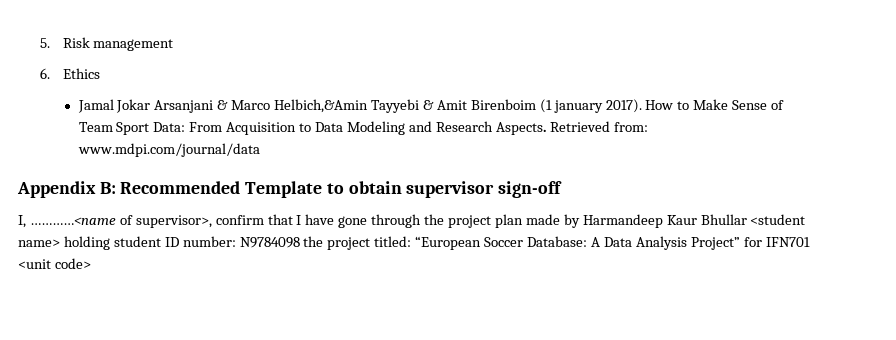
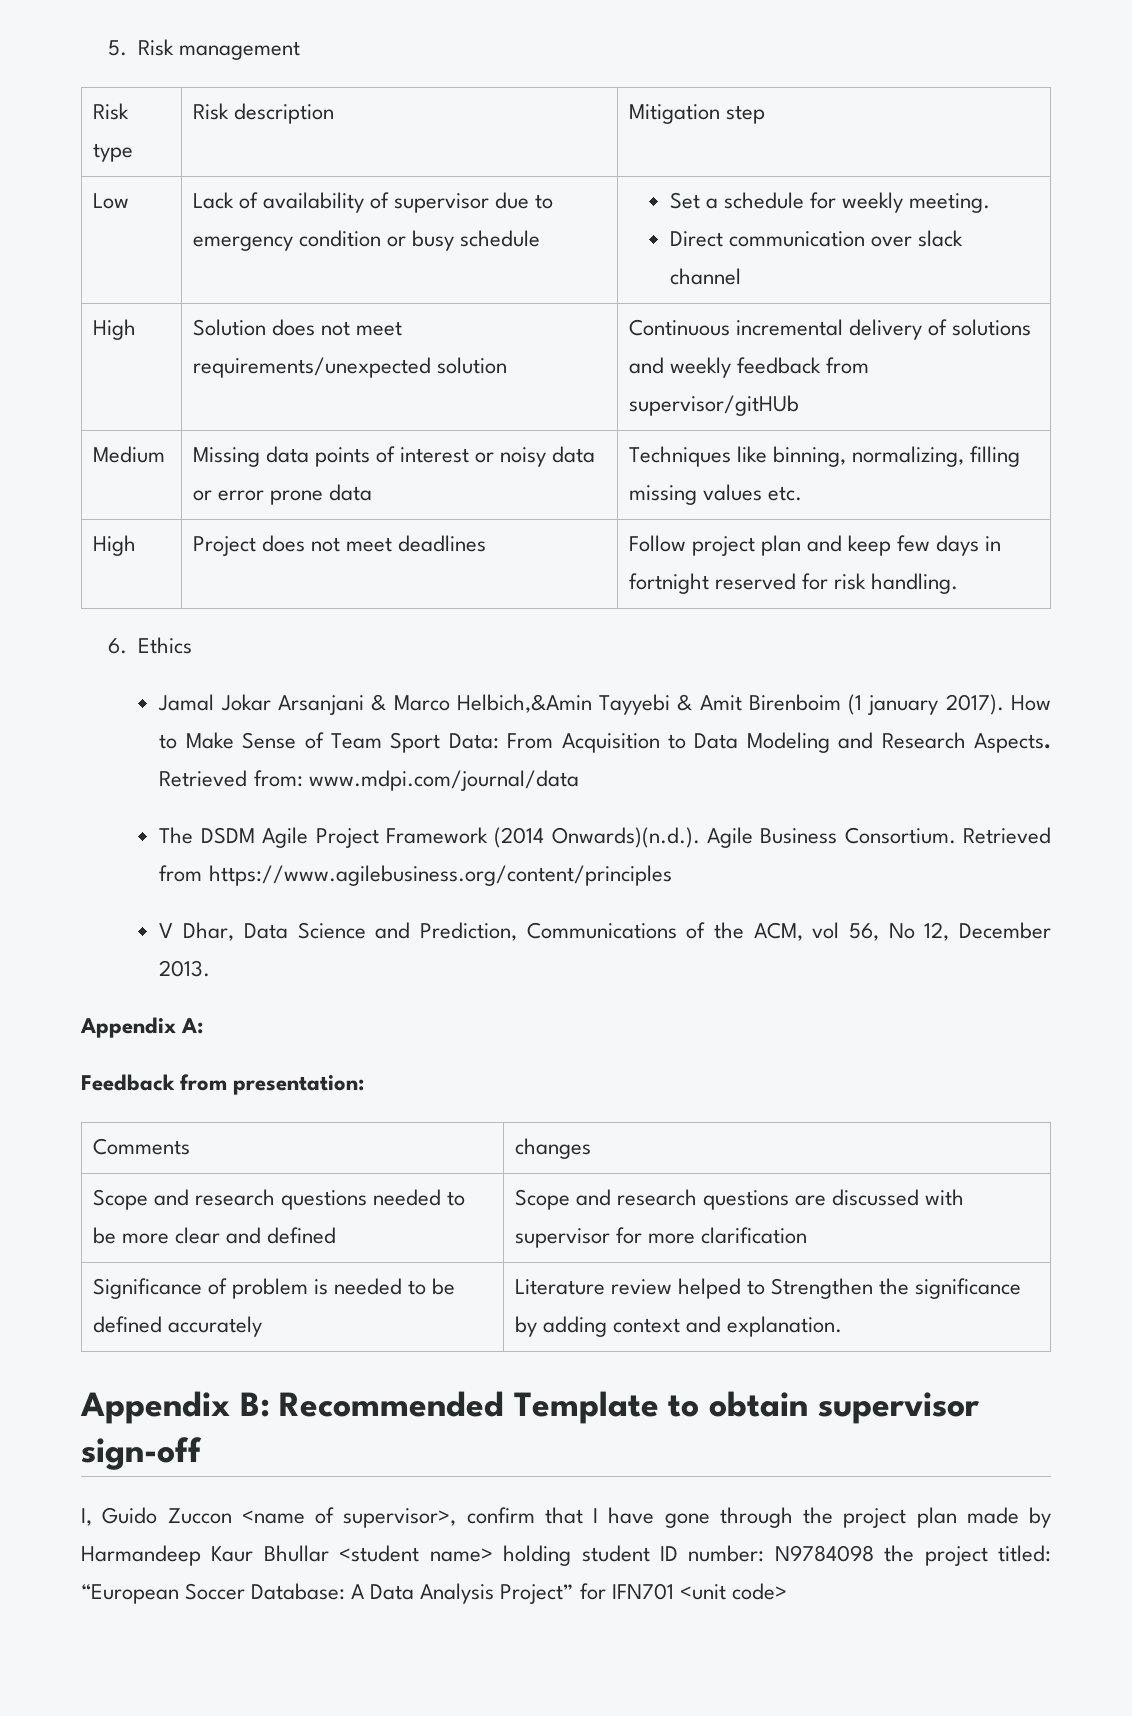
(174, 45) none -> [92,103,129,120] [92,143,133,162] [192,103,335,124] [628,104,766,124] [92,193,129,209] [192,192,554,213] [192,230,541,251] [669,192,991,213] [669,230,964,247] [669,268,741,285] [92,319,136,340] [192,319,403,336] [192,357,508,378] [628,319,1032,340] [628,357,870,378] [628,395,799,416] [92,446,165,463] [192,446,596,467] [192,484,373,505] [628,446,1021,467] [628,484,803,505] [92,535,136,556] [192,535,487,556] [628,535,1002,556] [628,573,959,594] // Risk type | Risk description | Mitigation step // Low | Lack of availability of supervisor due to emergency condition or busy schedule | Set a schedule for weekly meeting. // Direct communication over slack channel // High | Solution does not meet requirements/unexpected solution | Continuous incremental delivery of solutions and weekly feedback from supervisor/gitHUb // Medium | Missing data points of interest or noisy data or error prone data | Techniques like binning, normalizing, filling missing values etc. // High | Project does not meet deadlines | Follow project plan and keep few days in fortnight reserved for risk handling.
(260, 150) none -> [159,827,1051,848] [159,865,672,886] [159,922,1051,941] [159,960,211,977] [80,1017,204,1038] [81,1074,365,1095] [92,1138,190,1155] [514,1138,591,1159] [92,1189,466,1210] [92,1227,337,1244] [514,1189,965,1210] [514,1227,808,1248] [92,1278,456,1299] [92,1316,263,1337] [514,1278,1022,1299] [514,1316,843,1337] // The DSDM Agile Project Framework (2014 Onwards)(n.d.). Agile Business Consortium. Retrieved from https://www.agilebusiness.org/content/principles // V Dhar, Data Science and Prediction, Communications of the ACM, vol 56, No 12, December 2013. // Appendix A: // Feedback from presentation: // Comments | changes // Scope and research questions needed to be more clear and defined | Scope and research questions are discussed with supervisor for more clarification // Significance of problem is needed to be defined accurately | Literature review helped to Strengthen the significance by adding context and explanation.
[29,217,116,225] …………<name -> [102,1507,305,1524] Guido Zuccon <name

